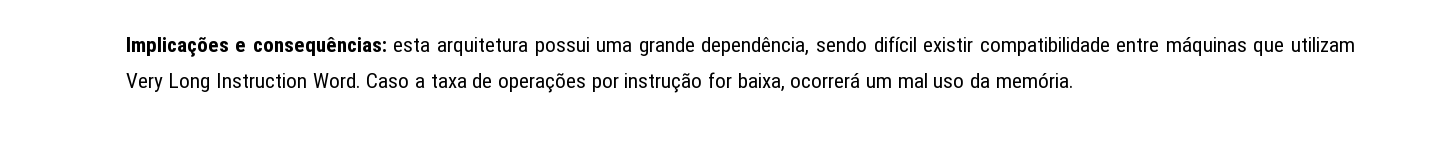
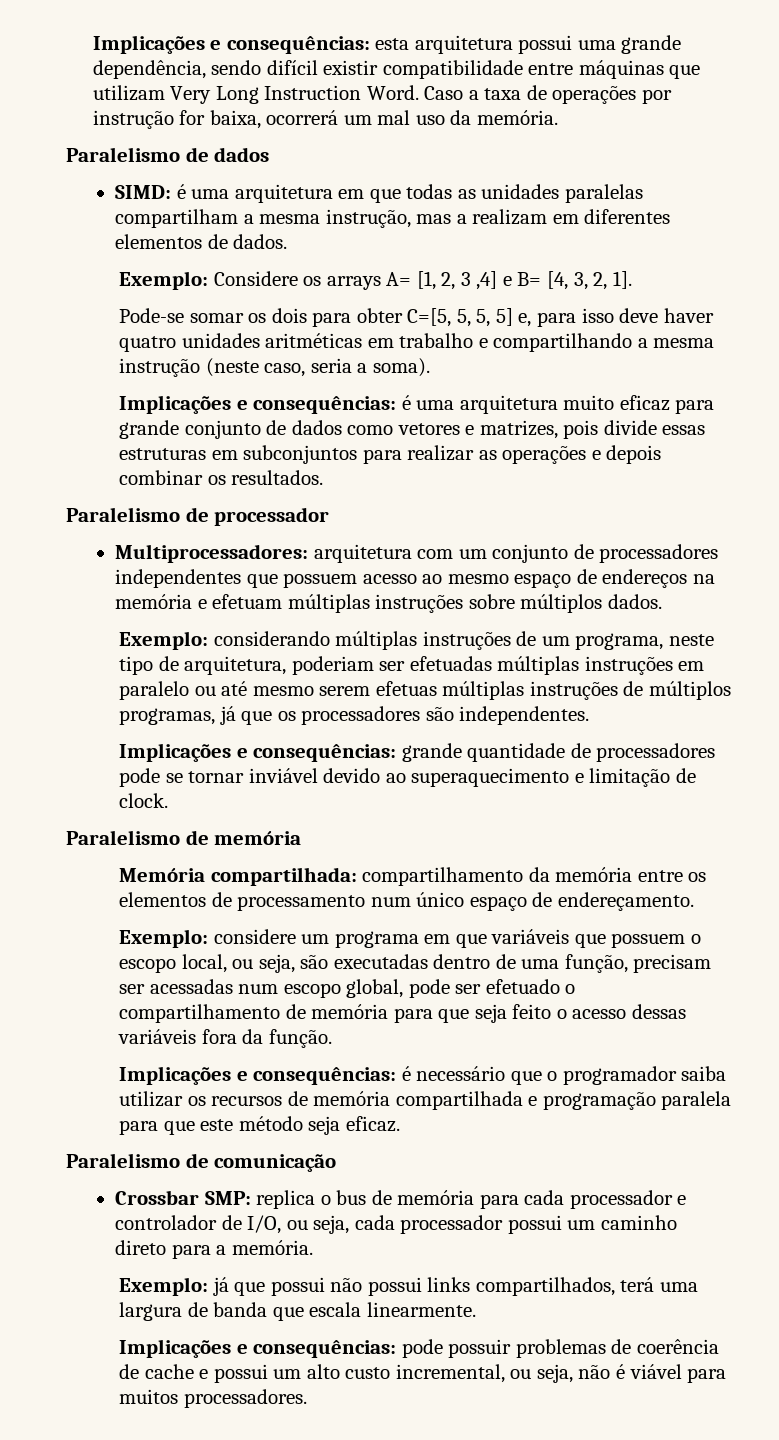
(1074, 80) none -> [66,147,270,162] [115,184,643,203] [115,209,671,228] [115,234,288,249] [119,271,632,290] [119,308,714,327] [119,333,715,352] [119,358,430,377] [119,395,715,414] [119,420,706,439] [119,445,662,464] [119,470,324,485] [66,507,330,526] [115,544,719,563] [115,569,715,588] [115,594,662,613] [119,631,714,650] [119,656,705,675] [119,681,731,700] [119,706,590,725] [119,743,716,762] [119,768,696,787] [119,793,169,808] [66,830,302,845] [119,867,707,886] [119,892,694,911] [119,929,701,948] [119,954,712,973] [119,979,576,998] [119,1004,686,1023] [118,1029,332,1048] [119,1066,727,1085] [119,1091,732,1110] [119,1116,400,1135] [66,1153,337,1172] [115,1190,687,1209] [115,1215,677,1234] [115,1240,313,1259] [119,1277,698,1296] [119,1302,476,1321] [119,1339,719,1358] [119,1364,727,1383] [119,1389,307,1408] // Paralelismo de dados // SIMD: é uma arquitetura em que todas as unidades paralelas compartilham a mesma instrução, mas a realizam em diferentes elementos de dados. // Exemplo: Considere os arrays A= [1, 2, 3 ,4] e B= [4, 3, 2, 1]. // Pode-se somar os dois para obter C=[5, 5, 5, 5] e, para isso deve haver quatro unidades aritméticas em trabalho e compartilhando a mesma instrução (neste caso, seria a soma). // Implicações e consequências: é uma arquitetura muito eficaz para grande conjunto de dados como vetores e matrizes, pois divide essas estruturas em subconjuntos para realizar as operações e depois combinar os resultados. // Paralelismo de processador // Multiprocessadores: arquitetura com um conjunto de processadores independentes que possuem acesso ao mesmo espaço de endereços na memória e efetuam múltiplas instruções sobre múltiplos dados. // Exemplo: considerando múltiplas instruções de um programa, neste tipo de arquitetura, poderiam ser efetuadas múltiplas instruções em paralelo ou até mesmo serem efetuas múltiplas instruções de múltiplos programas, já que os processadores são independentes. // Implicações e consequências: grande quantidade de processadores pode se tornar inviável devido ao superaquecimento e limitação de clock. // Paralelismo de memória // Memória compartilhada: compartilhamento da memória entre os elementos de processamento num único espaço de endereçamento. // Exemplo: considere um programa em que variáveis que possuem o escopo local, ou seja, são executadas dentro de uma função, precisam ser acessadas num escopo global, pode ser efetuado o compartilhamento de memória para que seja feito o acesso dessas variáveis fora da função. // Implicações e consequências: é necessário que o programador saiba utilizar os recursos de memória compartilhada e programação paralela para que este método seja eficaz. // Paralelismo de comunicação // Crossbar SMP: replica o bus de memória para cada processador e controlador de I/O, ou seja, cada processador possui um caminho direto para a memória. // Exemplo: já que possui não possui links compartilhados, terá uma largura de banda que escala linearmente. // Implicações e consequências: pode possuir problemas de coerência de cache e possui um alto custo incremental, ou seja, não é viável para muitos processadores.

